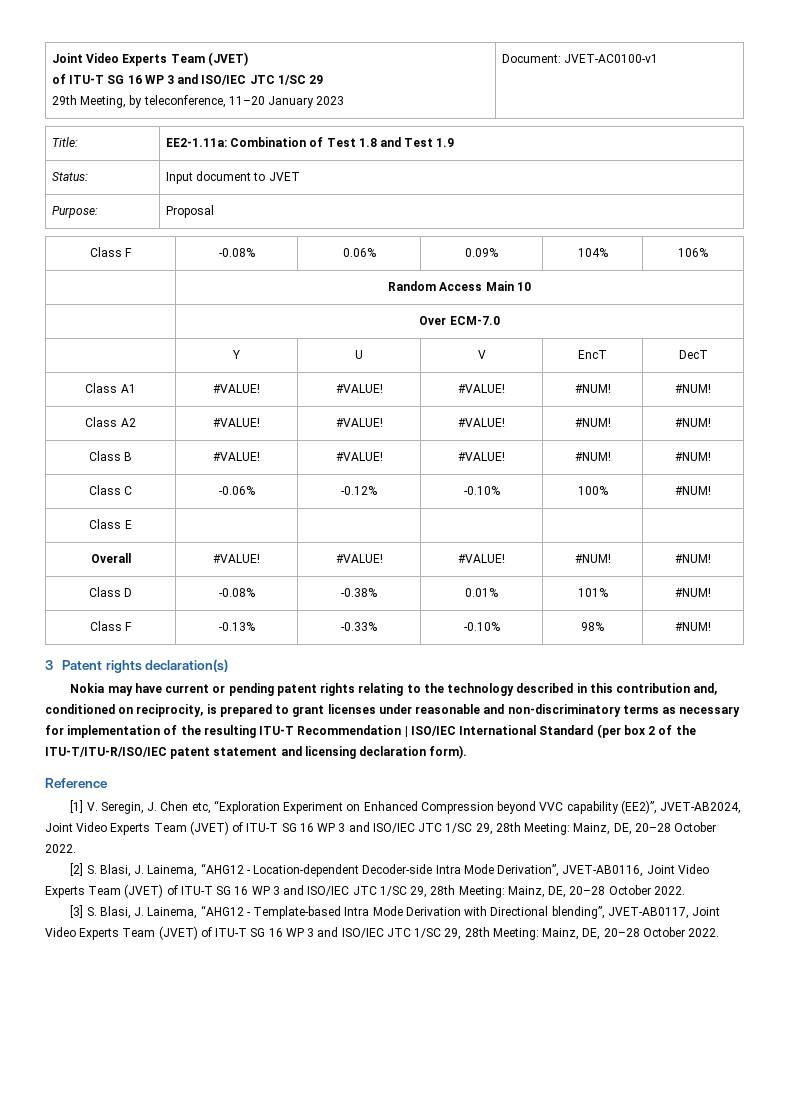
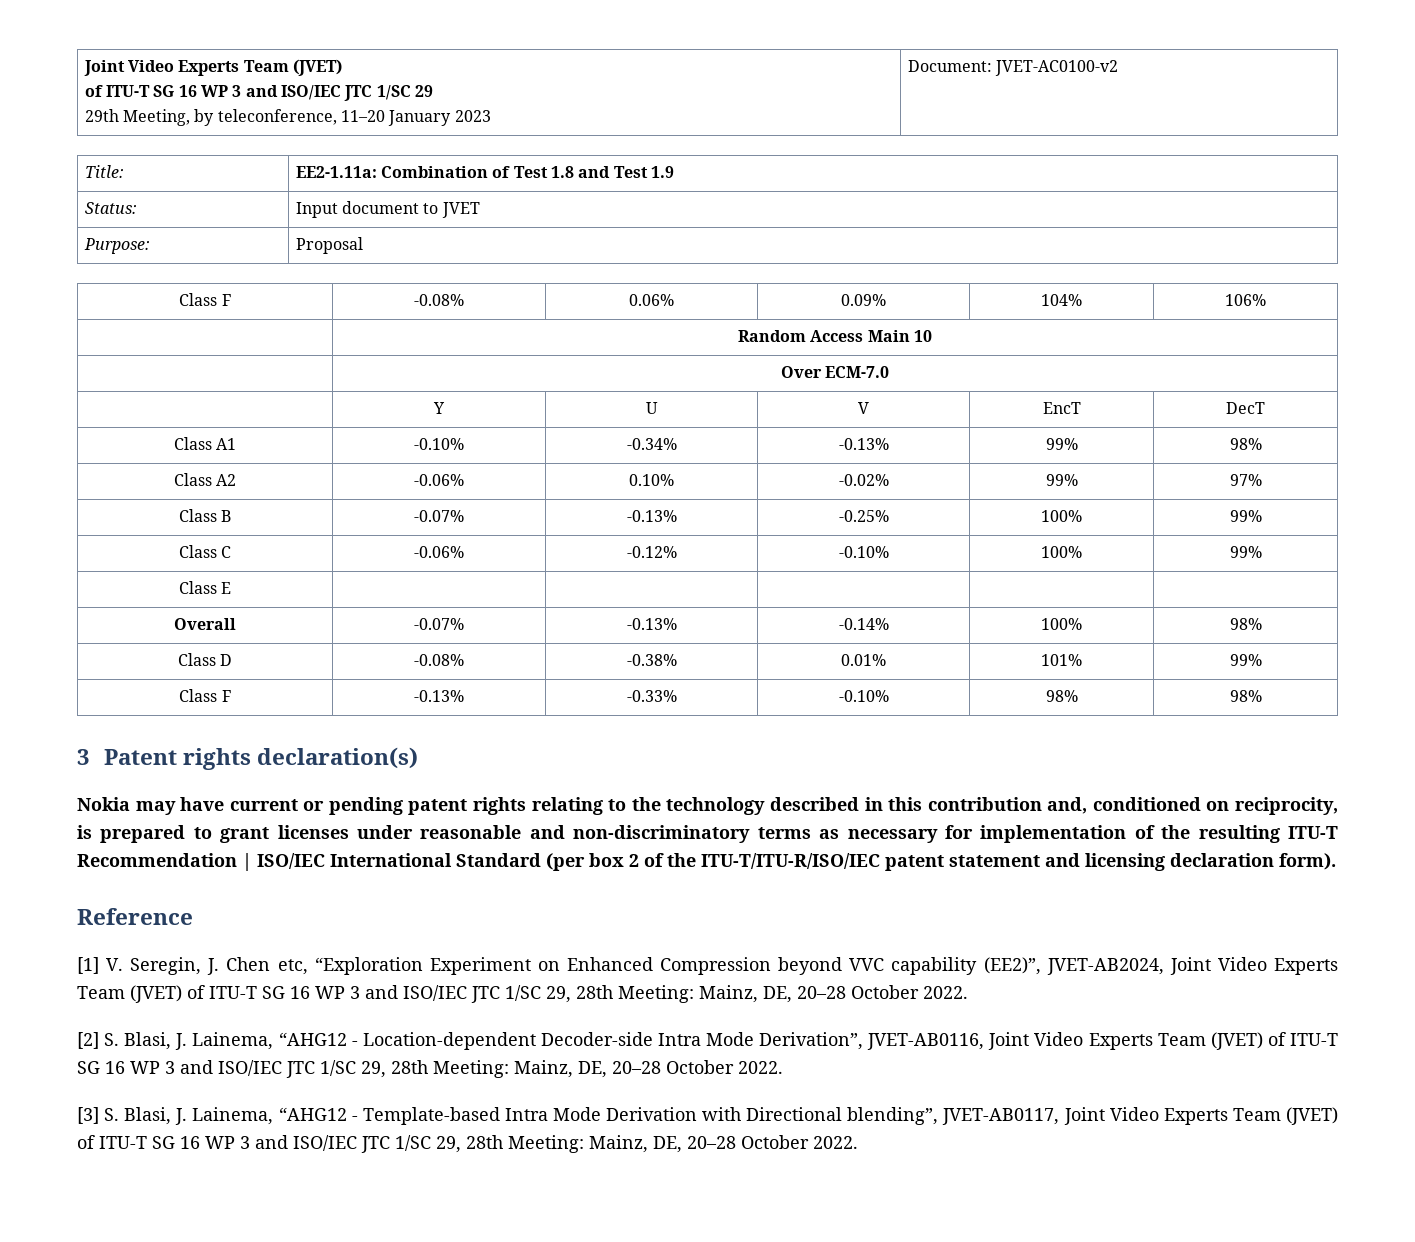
[564,54,659,63] JVET-AC0100-v1 -> [994,60,1118,76] JVET-AC0100-v2
[213,384,260,393] [335,384,383,393] [458,384,505,393] [574,384,611,393] [675,384,711,393] [85,417,136,427] [213,418,260,427] [335,418,383,427] [458,418,505,427] [574,418,611,427] [675,418,711,427] [88,451,133,461] [213,452,260,461] [335,452,383,461] [458,452,505,461] [574,452,611,461] [675,452,711,461] #VALUE! | #VALUE! | #VALUE! | #NUM! | #NUM! // Class A2 | #VALUE! | #VALUE! | #VALUE! | #NUM! | #NUM! // Class B | #VALUE! | #VALUE! | #VALUE! | #NUM! | #NUM! -> [414,438,464,450] [626,438,677,450] [838,438,889,450] [1045,438,1078,450] [1229,438,1262,450] [173,473,237,486] [414,474,464,486] [629,474,674,486] [838,474,889,486] [1045,474,1078,486] [1229,474,1262,486] [178,509,232,522] [414,510,464,522] [626,510,677,522] [838,510,889,522] [1041,510,1082,522] [1229,510,1262,522] -0.10% | -0.34% | -0.13% | 99% | 98% // Class A2 | -0.06% | 0.10% | -0.02% | 99% | 97% // Class B | -0.07% | -0.13% | -0.25% | 100% | 99%
[675,486,711,495] #NUM! -> [1229,546,1262,558] 99%
[213,554,260,563] [335,554,383,563] [458,554,505,563] [574,554,611,563] [675,554,711,563] #VALUE! | #VALUE! | #VALUE! | #NUM! | #NUM! -> [414,618,464,630] [626,618,677,630] [838,618,889,630] [1041,618,1082,630] [1229,618,1262,630] -0.07% | -0.13% | -0.14% | 100% | 98%
[675,588,711,597] #NUM! -> [1229,654,1262,666] 99%
[675,622,711,631] #NUM! -> [1229,690,1262,702] 98%

